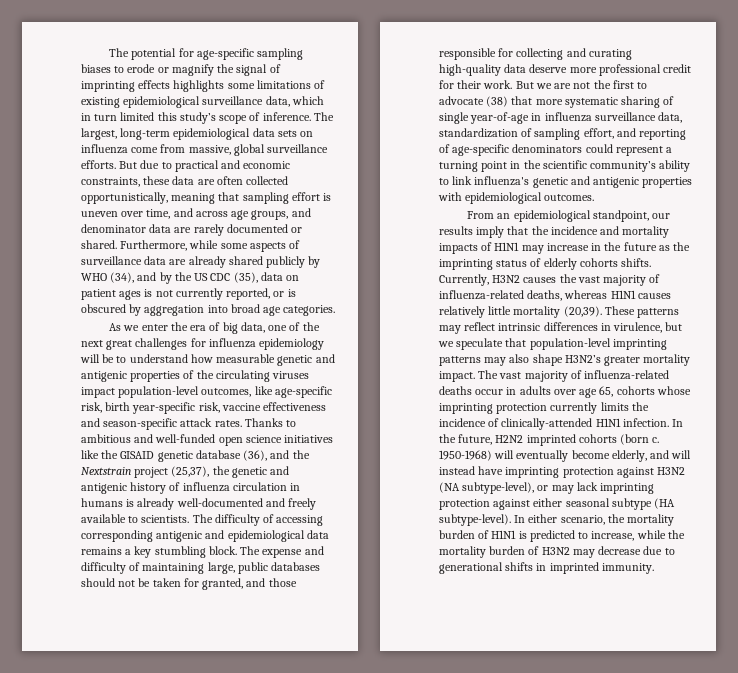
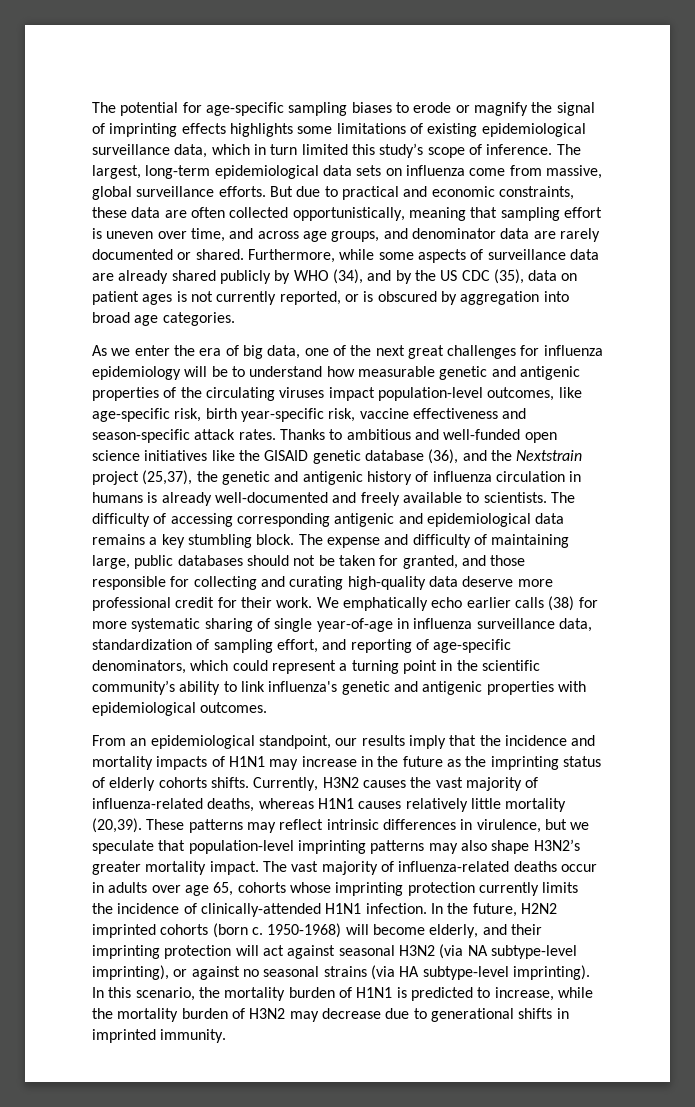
[515,80,648,89] [439,96,533,107] But we are not the first to advocate (38) that -> [316,596,598,611] We emphatically echo earlier calls (38) for
[512,144,583,153] denominators -> [92,660,229,674] denominators, which
[516,450,569,462] eventually -> (369, 929) none
[671,450,692,459] [439,466,686,478] [439,482,655,494] [439,498,676,510] [439,514,558,526] will instead have imprinting protection against H3N2 (NA subtype-level), or may lack imprinting protection against either seasonal subtype (HA subtype-level). In either -> [510,924,542,935] [92,944,577,959] [92,965,590,980] [92,987,132,998] their imprinting protection will act against seasonal H3N2 (via NA subtype-level imprinting), or against no seasonal strains (via HA subtype-level imprinting). In this

